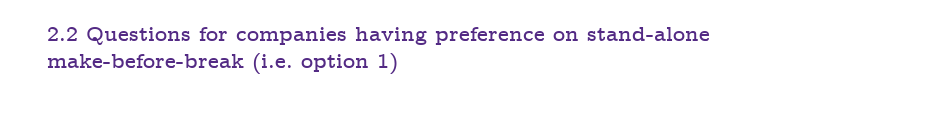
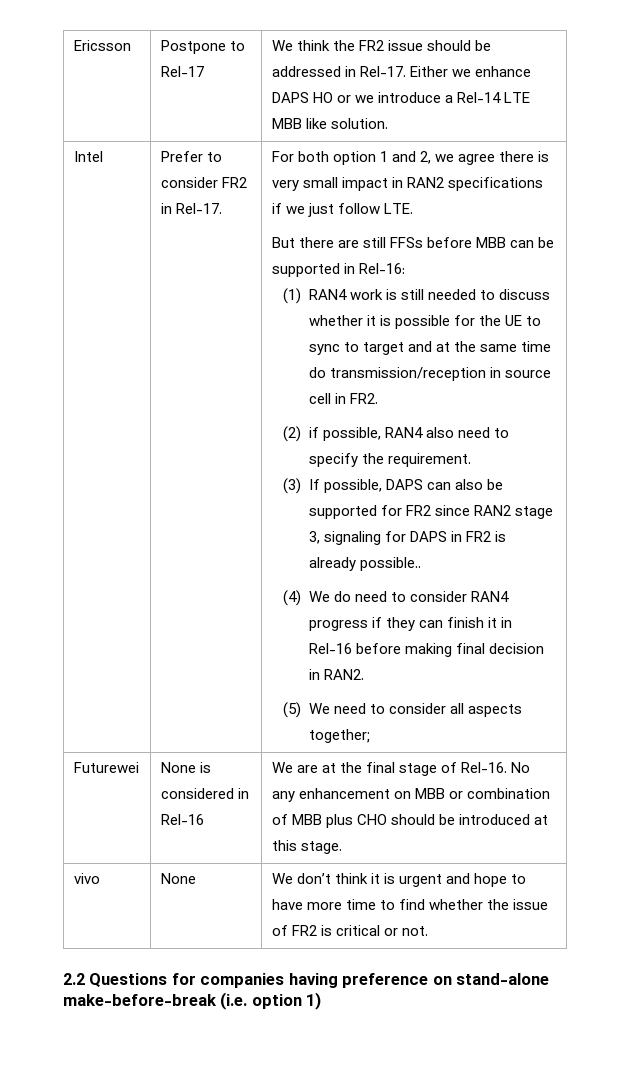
(47, 34) none -> [73,40,131,51] [160,40,245,54] [160,66,204,77] [271,40,492,51] [271,66,532,77] [271,92,531,103] [271,118,388,129] [73,151,103,162] [160,151,222,162] [160,177,247,188] [160,203,222,214] [271,151,550,165] [271,177,544,191] [271,203,414,217] [271,237,555,248] [271,263,405,277] [283,288,551,304] [308,315,542,329] [308,341,552,355] [308,367,551,381] [308,393,378,404] [283,426,510,442] [308,453,471,467] [283,478,504,494] [308,505,554,519] [308,531,507,545] [308,557,421,571] [283,590,510,606] [308,617,513,631] [308,643,545,657] [308,669,364,680] [283,702,523,718] [308,729,370,743] [73,762,139,773] [160,762,211,773] [160,788,249,799] [160,814,204,825] [271,762,531,776] [271,788,551,802] [271,814,549,828] [271,840,342,854] [73,873,100,884] [160,873,196,884] [271,873,527,887] [271,899,549,910] [271,925,429,936] Ericsson | Postpone to Rel-17 | We think the FR2 issue should be addressed in Rel-17. Either we enhance DAPS HO or we introduce a Rel-14 LTE MBB like solution. // Intel | Prefer to consider FR2 in Rel-17. | For both option 1 and 2, we agree there is very small impact in RAN2 specifications if we just follow LTE. // But there are still FFSs before MBB can be supported in Rel-16: // (1) RAN4 work is still needed to discuss whether it is possible for the UE to sync to target and at the same time do transmission/reception in source cell in FR2. // (2) if possible, RAN4 also need to specify the requirement. // (3) If possible, DAPS can also be supported for FR2 since RAN2 stage 3, signaling for DAPS in FR2 is already possible.. // (4) We do need to consider RAN4 progress if they can finish it in Rel-16 before making final decision in RAN2. // (5) We need to consider all aspects together; // Futurewei | None is considered in Rel-16 | We are at the final stage of Rel-16. No any enhancement on MBB or combination of MBB plus CHO should be introduced at this stage. // vivo | None | We don’t think it is urgent and hope to have more time to find whether the issue of FR2 is critical or not. //

